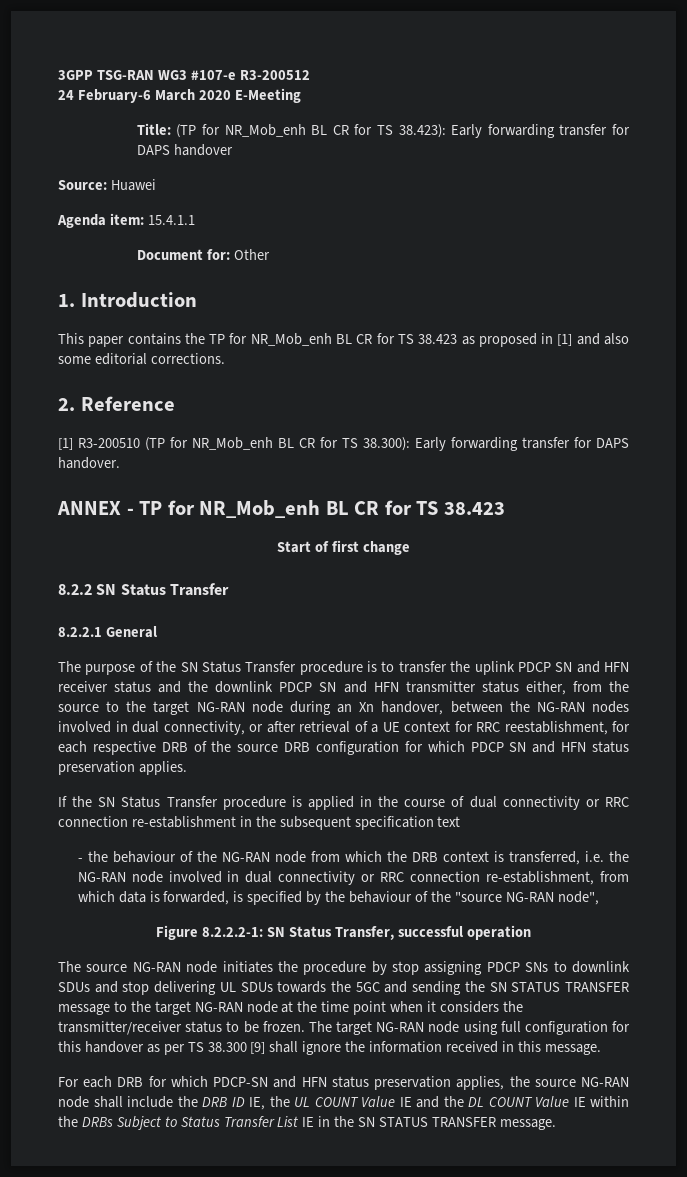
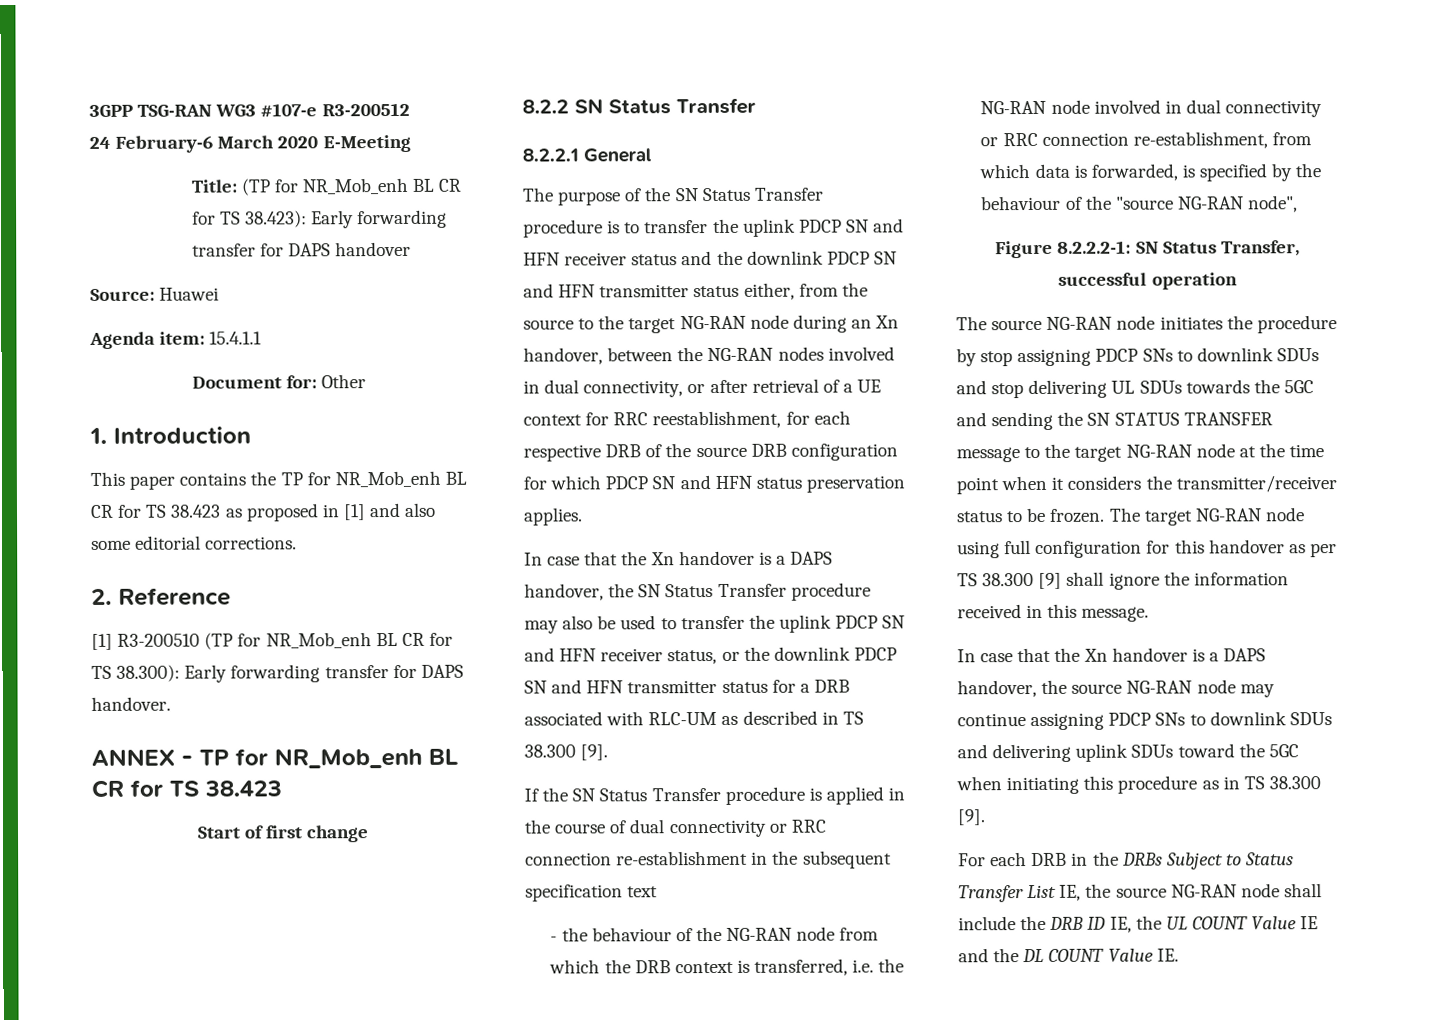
(187, 768) none -> [524,550,834,566] [524,582,871,601] [524,614,906,634] [524,646,897,665] [524,679,850,694] [524,710,864,726] [524,744,609,761] // In case that the Xn handover is a DAPS handover, the SN Status Transfer procedure may also be used to transfer the uplink PDCP SN and HFN receiver status, or the downlink PDCP SN and HFN transmitter status for a DRB associated with RLC-UM as described in TS 38.300 [9].
[58,1076,505,1090] For each DRB for which PDCP-SN and HFN status preservation applies, -> [957,647,1267,663] [957,679,1275,698] [957,711,1332,731] [957,743,1299,763] [956,775,1321,795] [957,809,985,826] [958,851,1295,870] [958,884,1082,903] In case that the Xn handover is a DAPS handover, the source NG-RAN node may continue assigning PDCP SNs to downlink SDUs and delivering uplink SDUs toward the 5GC when initiating this procedure as in TS 38.300 [9]. // For each DRB in the DRBs Subject to Status Transfer List IE,
[573,1096,629,1107] [58,1116,556,1130] IE within the DRBs Subject to Status Transfer List IE in the SN STATUS TRANSFER message. -> [1156,948,1179,962] IE.

